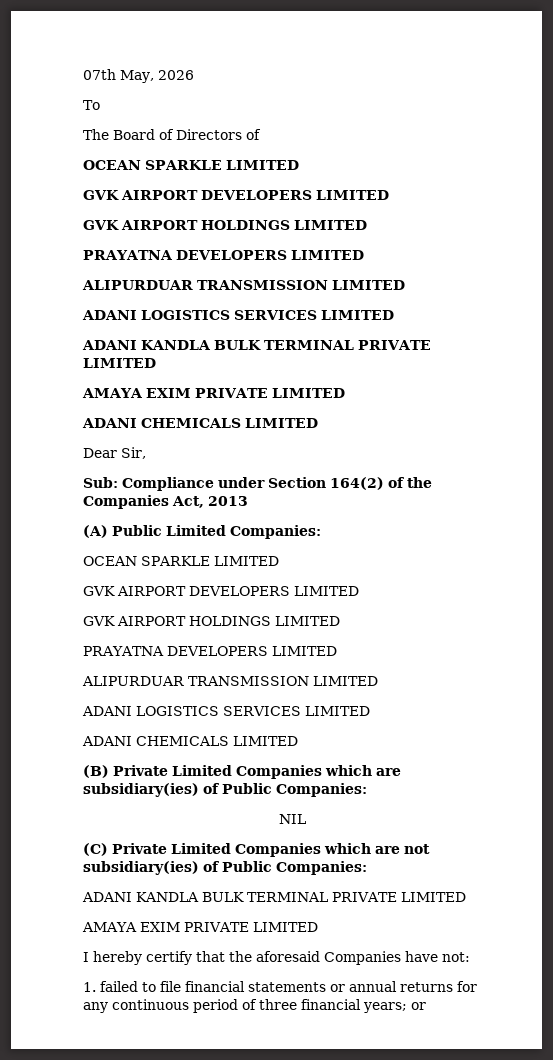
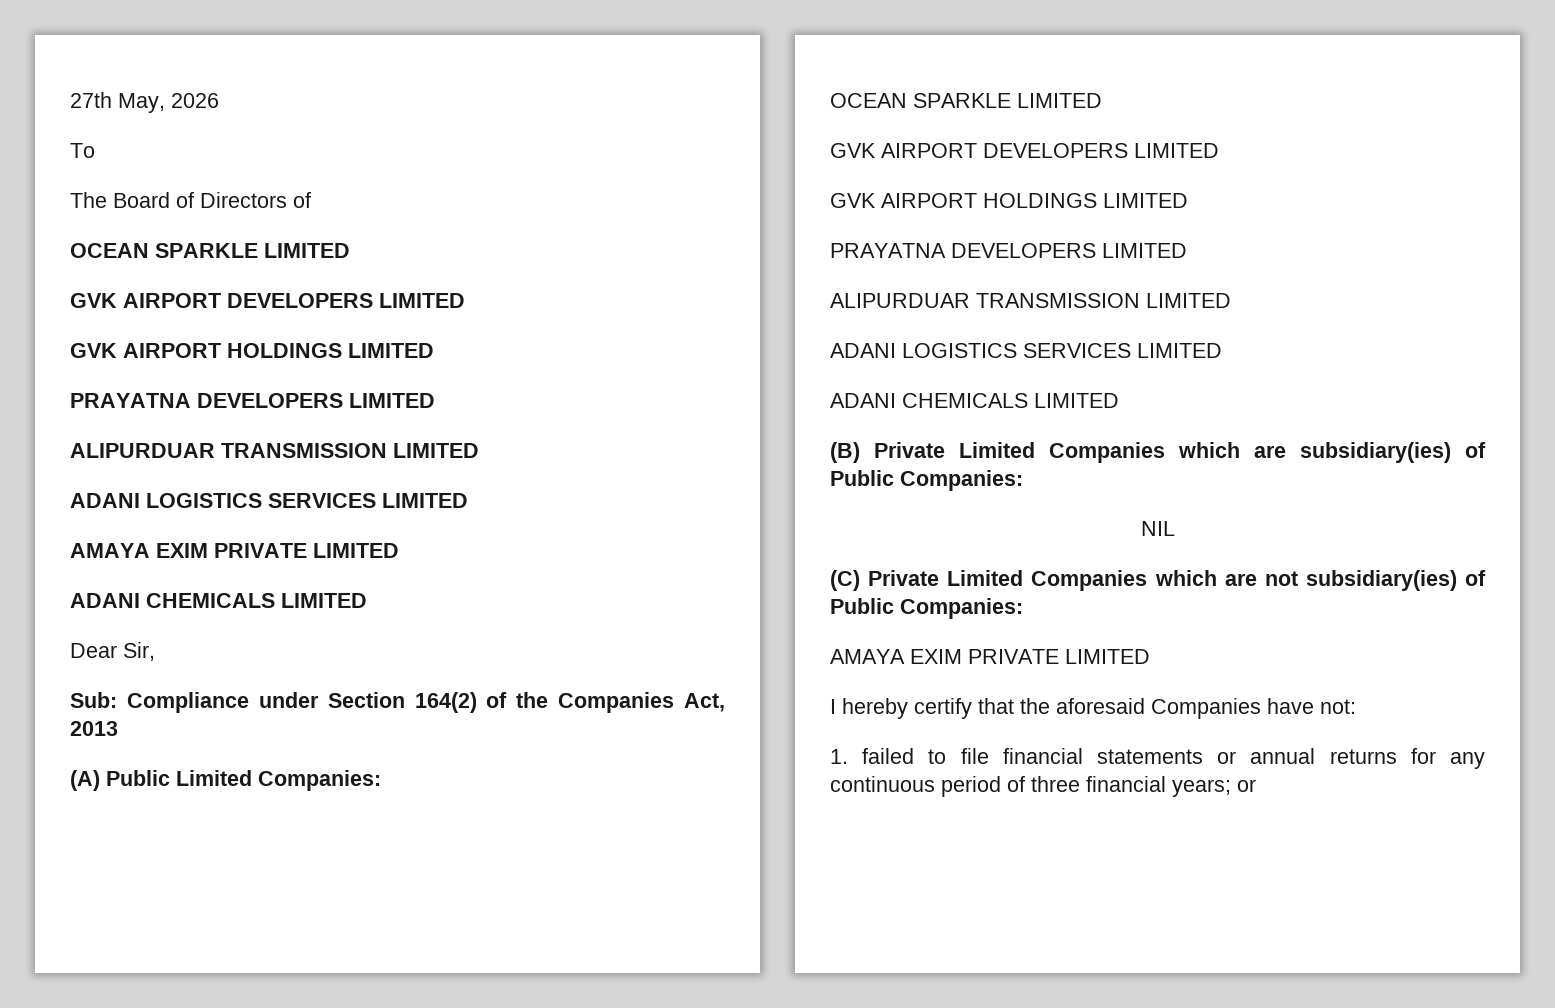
[83,69,116,80] 07th -> [70,92,112,108] 27th
[82,340,431,350] [83,358,156,368] // ADANI KANDLA BULK TERMINAL PRIVATE LIMITED -> (468, 500) none
[82,892,466,902] // ADANI KANDLA BULK TERMINAL PRIVATE LIMITED -> (1023, 608) none

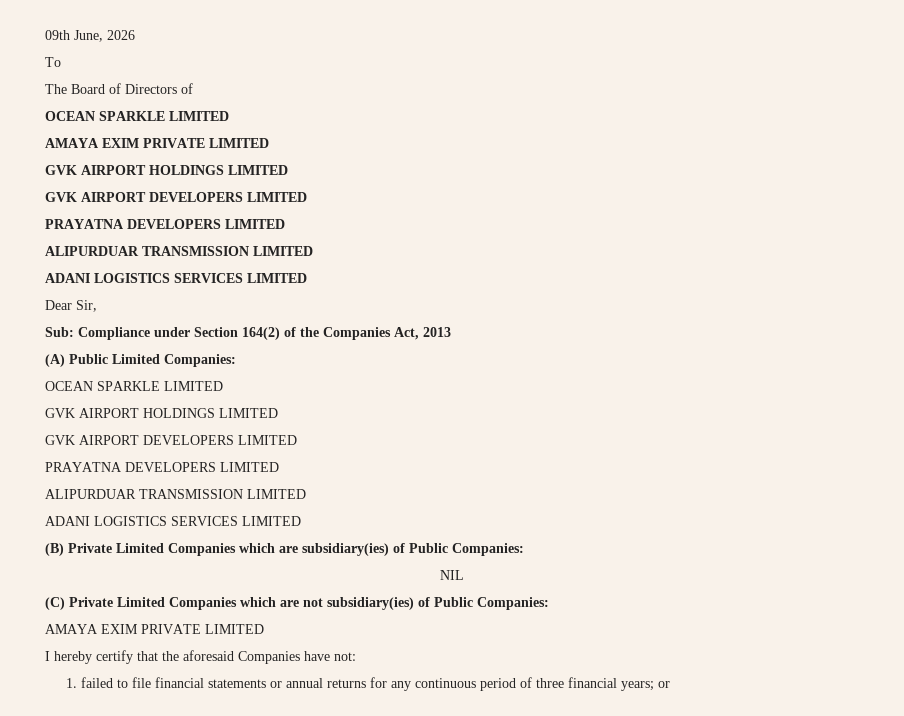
[70,92,165,113] 27th May, -> [45,30,103,42] 09th June,
[70,293,465,308] [70,343,434,358] GVK AIRPORT DEVELOPERS LIMITED // GVK AIRPORT HOLDINGS LIMITED -> [45,138,269,148] [45,165,288,175] [45,192,307,202] AMAYA EXIM PRIVATE LIMITED // GVK AIRPORT HOLDINGS LIMITED // GVK AIRPORT DEVELOPERS LIMITED
[70,543,399,558] [70,593,367,608] // AMAYA EXIM PRIVATE LIMITED // ADANI CHEMICALS LIMITED -> (307, 278) none
[983,143,1219,158] [830,193,1097,208] DEVELOPERS LIMITED // GVK AIRPORT HOLDINGS -> [143,408,278,418] [45,435,234,445] HOLDINGS LIMITED // GVK AIRPORT DEVELOPERS
[830,393,1119,408] // ADANI CHEMICALS LIMITED -> (301, 521) none

